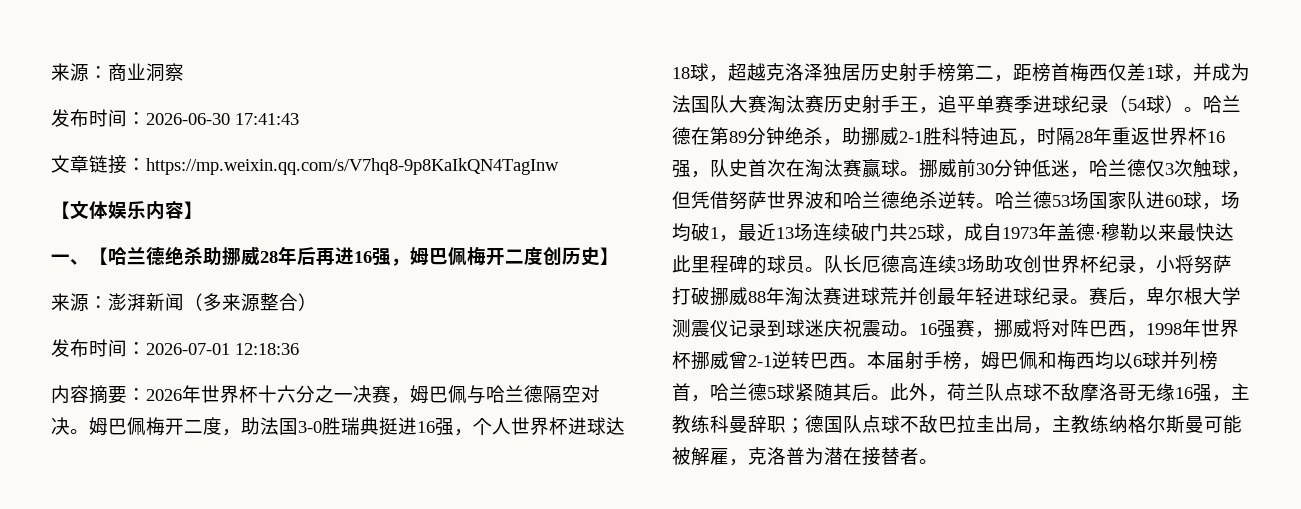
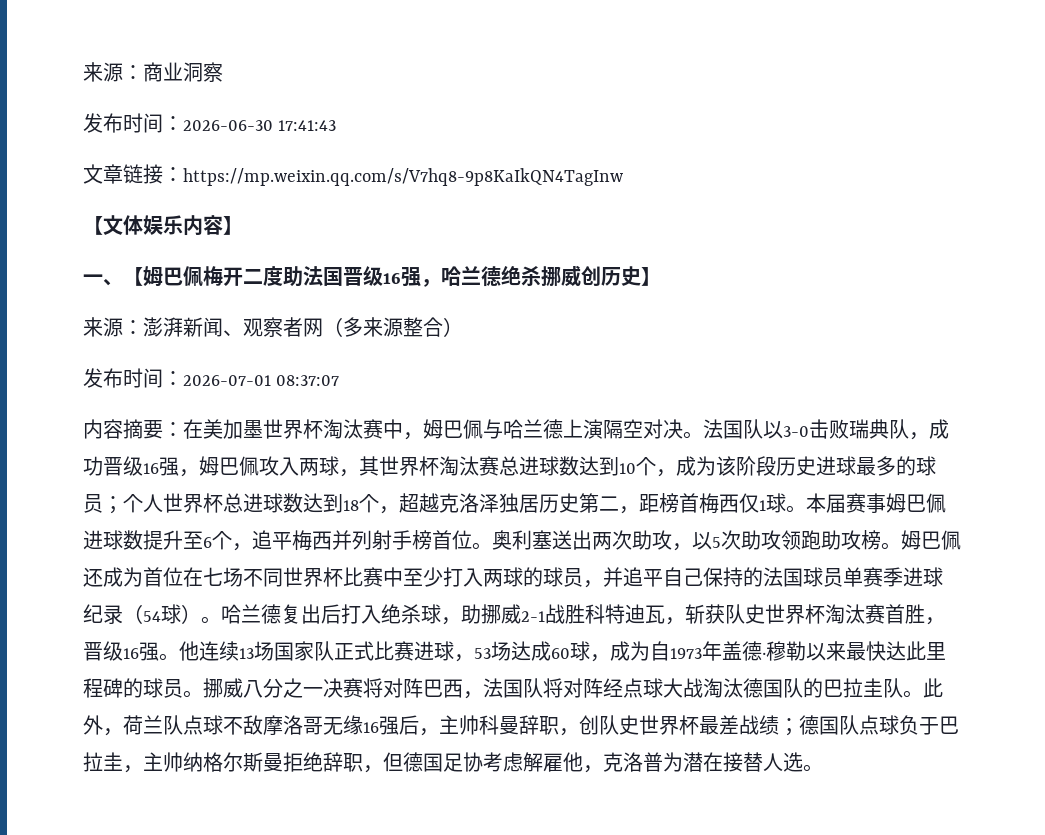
[108,246,543,266] 哈兰德绝杀助挪威28年后再进16强，姆巴佩梅开二度 -> [143,265,581,287] 姆巴佩梅开二度助法国晋级16强，哈兰德绝杀挪威
(184, 302) none -> [223,317,323,338] 、观察者网
[235,343,299,355] 12:18:36 -> [276,375,340,386] 08:37:07
[146,385,391,403] 2026年世界杯十六分之一决赛 -> [183,419,403,439] 在美加墨世界杯淘汰赛中
(543, 394) none -> [563,419,603,439] 上演
[89,417,625,436] [672,63,709,81] 姆巴佩梅开二度，助法国3-0胜瑞典挺进16强，个人世界杯进球达18球 -> [703,419,949,440] [83,456,936,477] [83,493,379,514] 法国队以3-0击败瑞典队，成功晋级16强，姆巴佩攻入两球，其世界杯淘汰赛总进球数达到10个，成为该阶段历史进球最多的球员；个人世界杯总进球数达到18个
[899,63,956,82] 射手榜 -> (579, 503) none
[1127,63,1250,82] [672,95,976,114] 差1球，并成为法国队大赛淘汰赛历史射手王，追平 -> [759,493,946,513] [83,530,961,551] [83,567,843,588] 1球。本届赛事姆巴佩进球数提升至6个，追平梅西并列射手榜首位。奥利塞送出两次助攻，以5次助攻领跑助攻榜。姆巴佩还成为首位在七场不同世界杯比赛中至少打入两球的球员，并追平自己保持的法国球员
[691,127,823,145] 在第89分钟绝杀 -> [281,604,441,624] 复出后打入绝杀球
(923, 137) none -> [545,604,565,624] 战
[1037,127,1225,146] [672,158,1250,178] [672,191,1240,210] [672,223,983,242] 时隔28年重返世界杯16强，队史首次在淘汰赛赢球。挪威前30分钟低迷，哈兰德仅3次触球，但凭借努萨世界波和哈兰德绝杀逆转。哈兰德53场国家队进60球，场均破1，最近13场连续破门共25球，成 -> [685,604,945,625] [83,641,650,662] 斩获队史世界杯淘汰赛首胜，晋级16强。他连续13场国家队正式比赛进球，53场达成60球，成为
[824,255,1232,274] [672,287,1241,306] [672,319,1239,338] [672,351,1218,370] [672,383,871,402] 队长厄德高连续3场助攻创世界杯纪录，小将努萨打破挪威88年淘汰赛进球荒并创最年轻进球纪录。赛后，卑尔根大学测震仪记录到球迷庆祝震动。16强赛，挪威将对阵巴西，1998年世界杯挪威曾2-1逆转巴西。本届射手榜，姆巴佩和梅西均以6球并列榜首，哈兰德5球紧随其后 -> [203,678,903,699] 挪威八分之一决赛将对阵巴西，法国队将对阵经点球大战淘汰德国队的巴拉圭队
[1212,383,1250,402] [672,415,1242,434] [672,447,729,466] ，主教练科曼辞职；德国队点球不敌巴拉圭出局，主教练纳格尔斯曼可能被解雇 -> [399,715,959,736] [83,752,583,773] 后，主帅科曼辞职，创队史世界杯最差战绩；德国队点球负于巴拉圭，主帅纳格尔斯曼拒绝辞职，但德国足协考虑解雇他
[900,447,919,465] 者 -> [763,752,803,772] 人选

